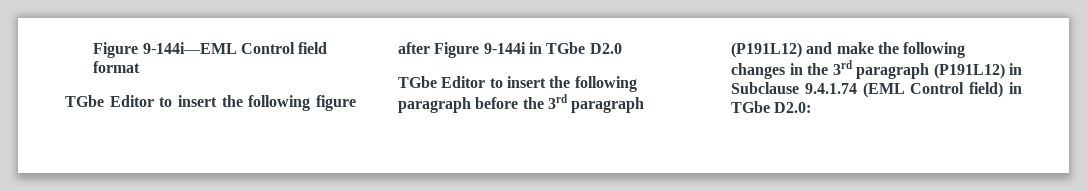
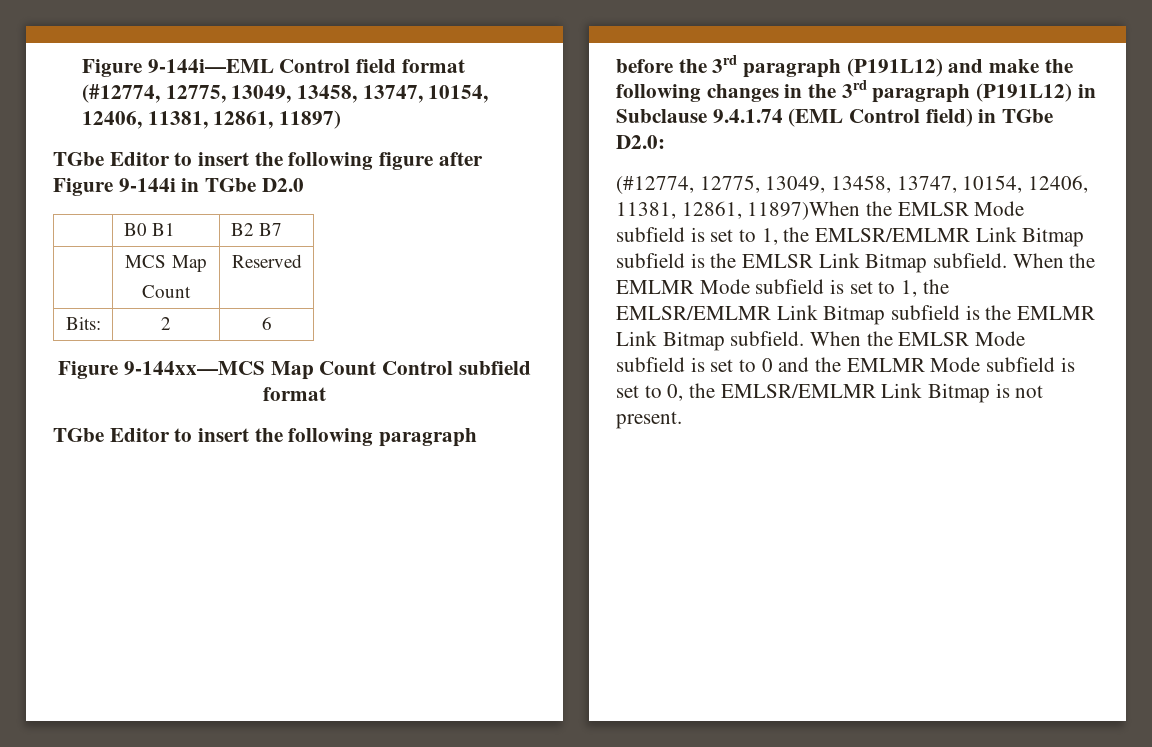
(141, 67) none -> [82,84,489,103] [82,110,342,129] (#12774, 12775, 13049, 13458, 13747, 10154, 12406, 11381, 12861, 11897)
(622, 48) none -> [123,223,175,236] [230,223,282,236] [125,255,207,272] [142,285,191,298] [231,254,302,268] [66,317,102,330] [161,317,171,330] [261,317,272,330] [58,361,531,380] [263,387,326,401] // | B0 B1 | B2 B7 // | MCS Map // Count | Reserved // Bits: | 2 | 6 // Figure 9-144xx—MCS Map Count Control subfield format
(812, 107) none -> [616,175,1089,194] [616,201,1025,220] [616,227,1085,247] [616,253,1096,273] [616,279,949,297] [616,305,1096,325] [616,331,1026,351] [616,357,1075,372] [616,383,1044,403] [616,411,682,429] // (#12774, 12775, 13049, 13458, 13747, 10154, 12406, 11381, 12861, 11897)When the EMLSR Mode subfield is set to 1, the EMLSR/EMLMR Link Bitmap subfield is the EMLSR Link Bitmap subfield. When the EMLMR Mode subfield is set to 1, the EMLSR/EMLMR Link Bitmap subfield is the EMLMR Link Bitmap subfield. When the EMLSR Mode subfield is set to 0 and the EMLMR Mode subfield is set to 0, the EMLSR/EMLMR Link Bitmap is not present.

